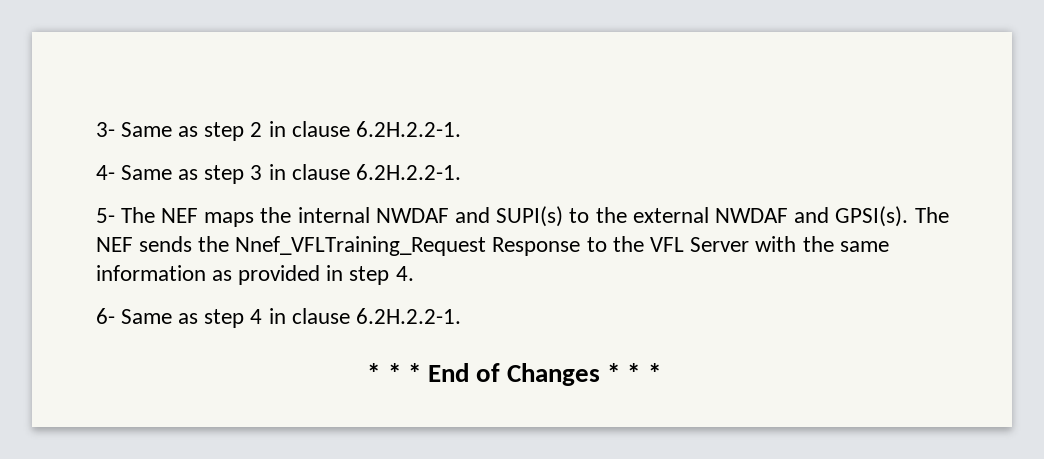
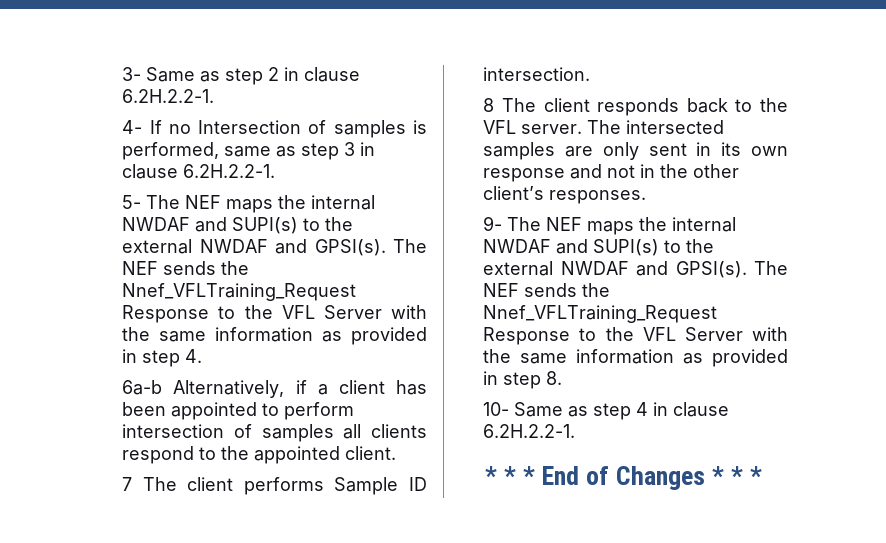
[120,165,172,180] Same -> [149,120,427,138] [122,142,272,160] If no Intersection of samples is performed, same
[95,308,115,324] 6- -> [122,380,427,398] [122,402,355,420] [122,424,427,442] [122,446,397,464] [122,477,427,495] [483,67,591,81] [483,98,788,116] [483,120,725,134] [483,142,788,160] [483,164,740,182] [483,186,647,204] [483,216,737,235] [483,239,715,256] [483,261,788,278] [483,283,611,297] [483,305,718,323] [483,327,788,345] [483,349,788,367] [483,371,563,389] [483,402,510,416] 6a-b Alternatively, if a client has been appointed to perform intersection of samples all clients respond to the appointed client. // 7 The client performs Sample ID intersection. // 8 The client responds back to the VFL server. The intersected samples are only sent in its own response and not in the other client’s responses. // 9- The NEF maps the internal NWDAF and SUPI(s) to the external NWDAF and GPSI(s). The NEF sends the Nnef_VFLTraining_Request Response to the VFL Server with the same information as provided in step 8. // 10-

